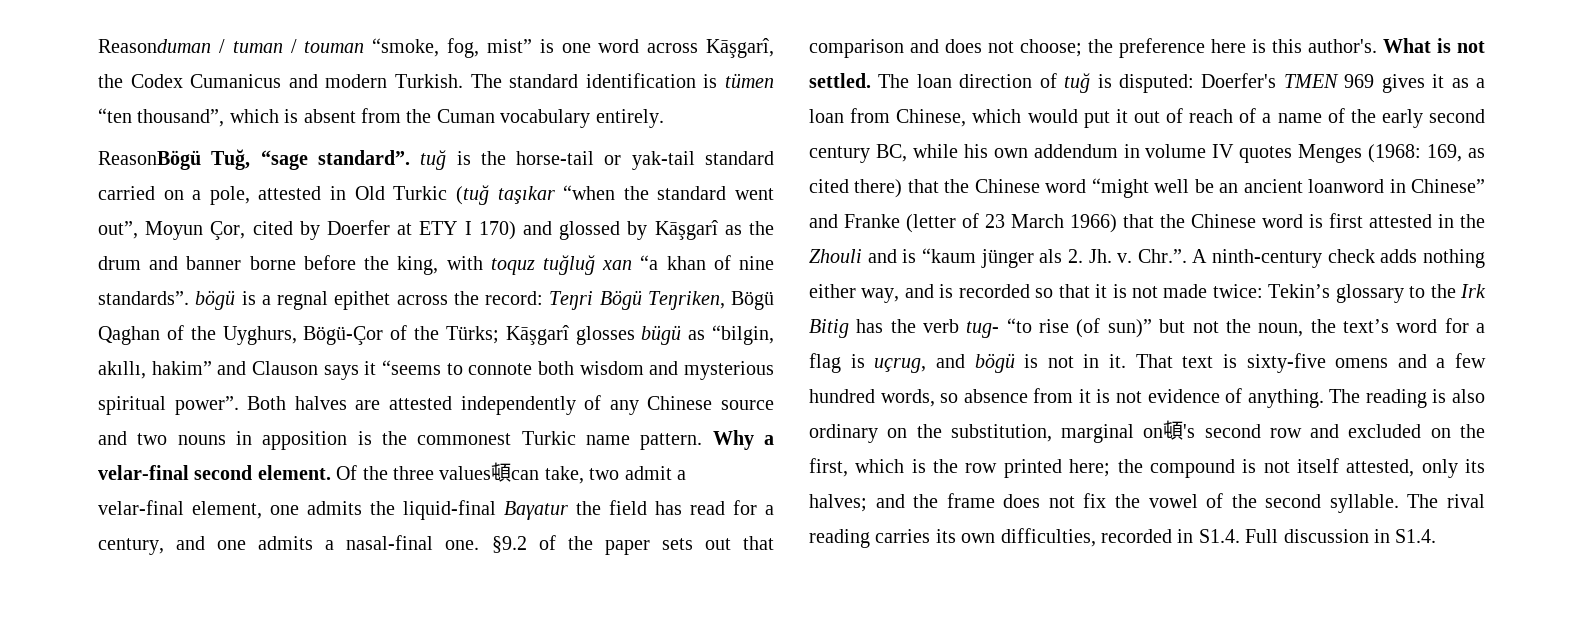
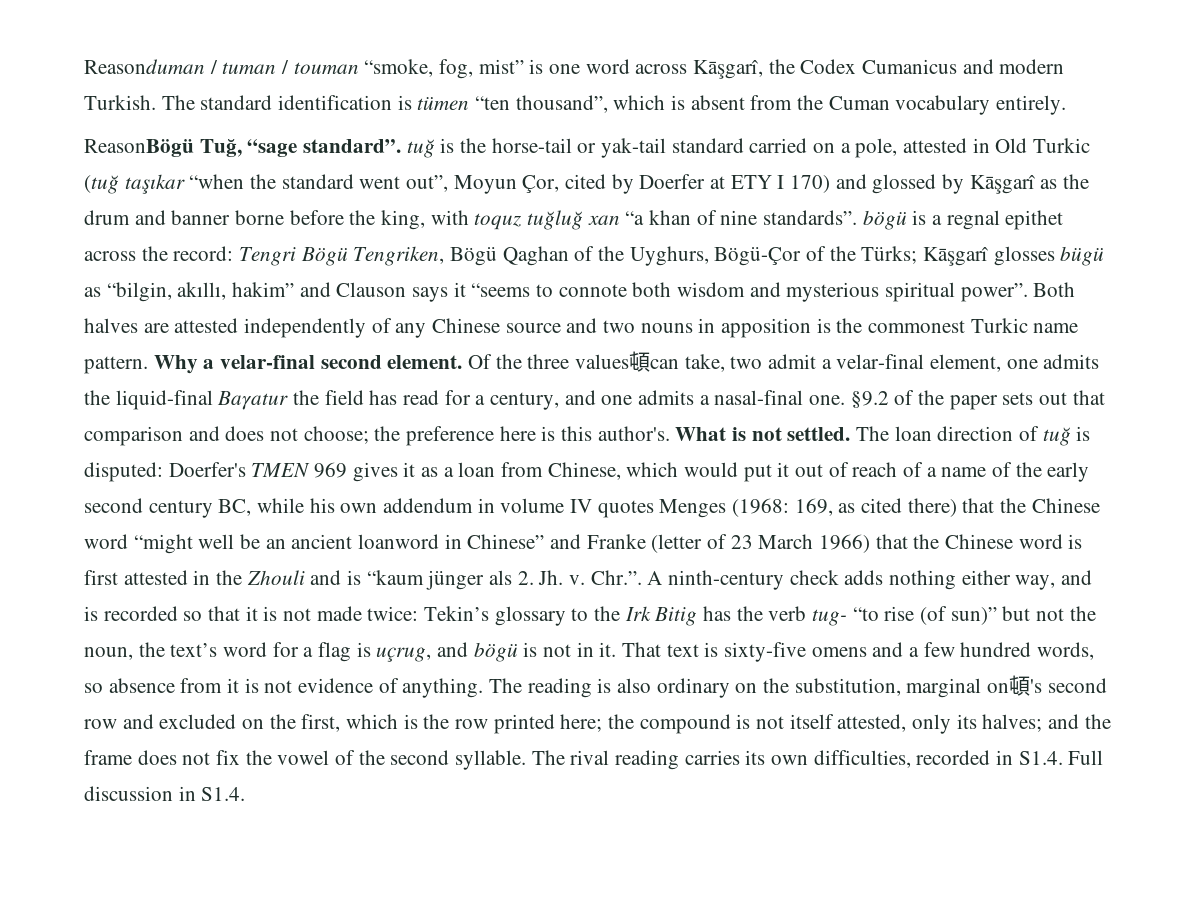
[549,290,725,310] Teŋri Bögü Teŋriken, -> [239,246,445,266] Tengri Bögü Tengriken,

